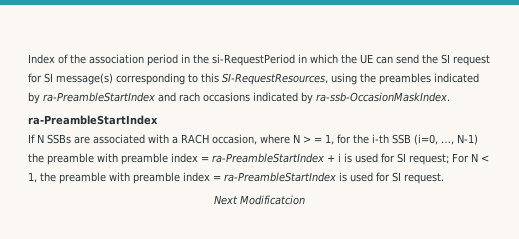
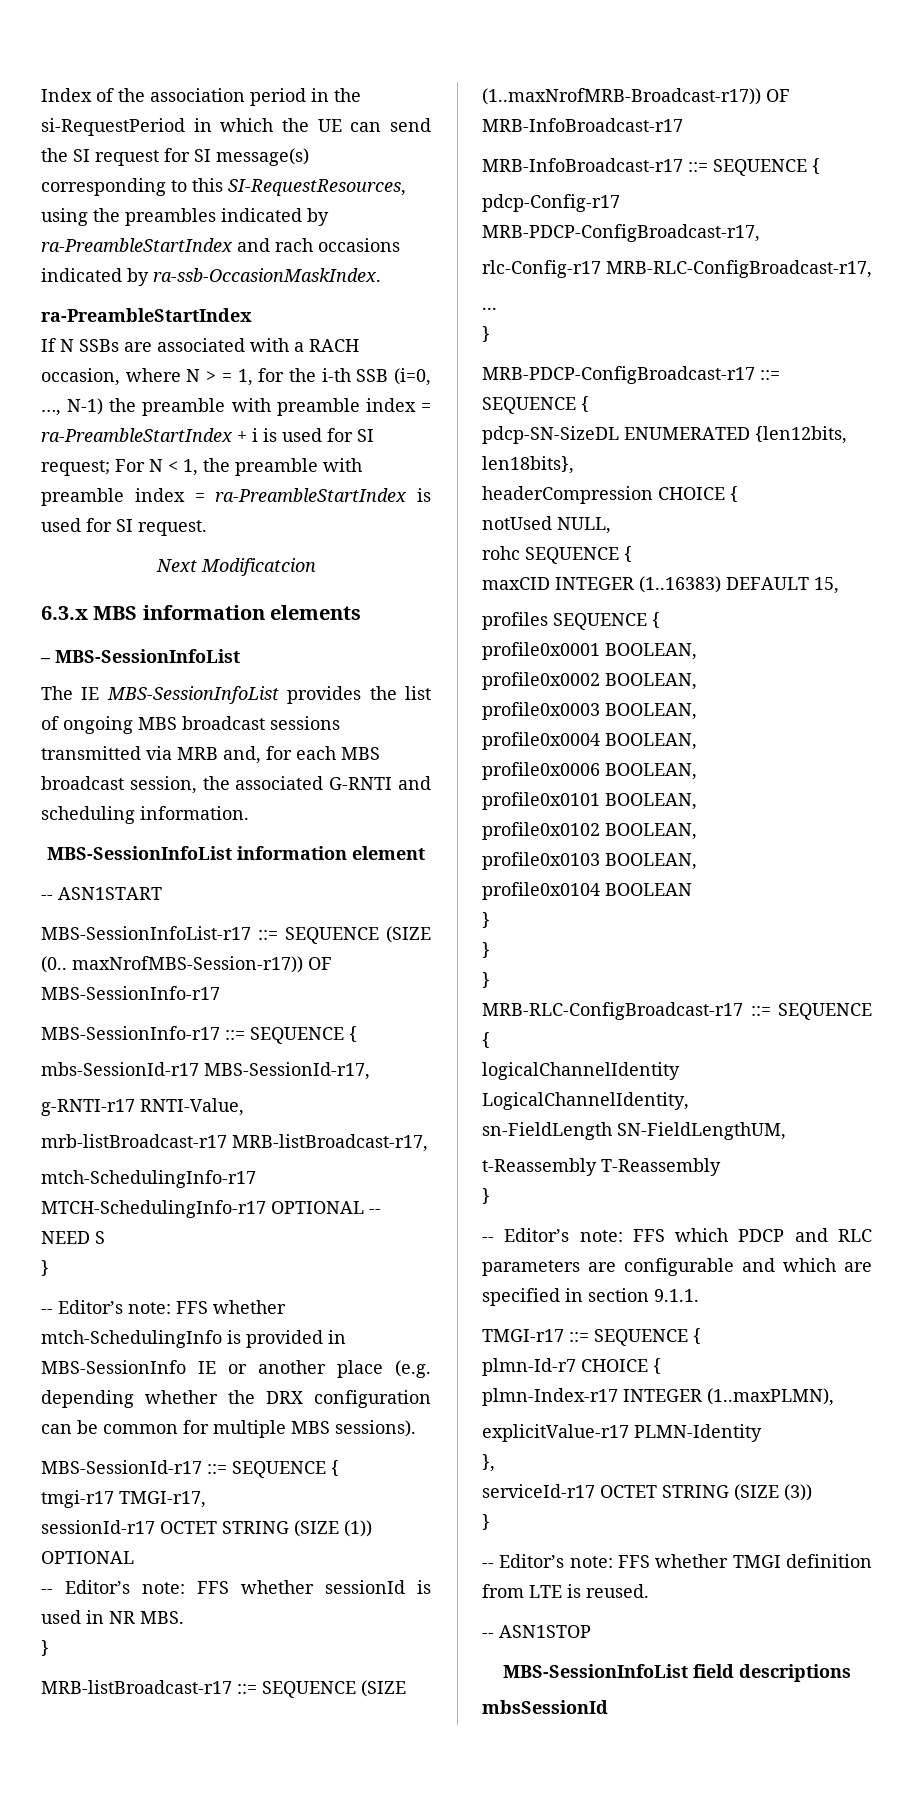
(305, 200) none -> [41,605,362,620] [40,649,240,663] [41,686,431,704] [41,716,340,734] [41,746,380,764] [41,776,432,794] [41,806,249,824] [47,846,425,860] [41,887,162,900] [41,926,431,944] [41,956,332,973] [41,986,220,1000] [41,1026,357,1044] [41,1062,370,1080] [41,1098,244,1116] [41,1134,428,1152] [41,1170,256,1188] [41,1200,381,1218] [41,1231,105,1244] [41,1260,49,1276] [41,1300,286,1314] [41,1330,346,1348] [41,1360,431,1378] [41,1390,431,1408] [41,1420,416,1438] [41,1460,339,1478] [41,1490,206,1508] [41,1520,372,1537] [41,1551,134,1564] [41,1580,431,1594] [41,1610,184,1624] [41,1640,49,1656] [41,1680,406,1698] [482,88,790,105] [482,118,683,132] [482,158,820,176] [482,194,620,212] [482,224,760,242] [482,260,872,278] [482,307,497,310] [482,326,490,342] [482,366,780,384] [482,396,589,414] [482,426,847,444] [482,456,574,474] [482,486,738,504] [482,516,611,534] [482,546,632,564] [482,576,839,594] [482,612,660,630] [482,642,697,660] [482,672,697,690] [482,702,697,720] [482,732,697,750] [482,762,697,780] [482,792,697,810] [482,822,697,840] [482,852,697,870] [482,882,692,900] [482,912,490,928] [482,942,490,958] [482,972,490,988] [482,1002,872,1020] [482,1032,490,1048] [482,1062,680,1080] [482,1092,689,1110] [482,1122,786,1140] [482,1158,721,1176] [482,1188,490,1204] [482,1228,872,1242] [482,1258,872,1276] [482,1288,699,1306] [482,1328,701,1346] [482,1358,661,1376] [482,1388,834,1406] [482,1424,762,1442] [482,1454,495,1472] [482,1484,812,1501] [482,1514,490,1530] [482,1554,872,1568] [482,1584,649,1598] [482,1625,591,1638] [503,1664,851,1682] [482,1700,608,1714] // 6.3.x MBS information elements // – MBS-SessionInfoList // The IE MBS-SessionInfoList provides the list of ongoing MBS broadcast sessions transmitted via MRB and, for each MBS broadcast session, the associated G-RNTI and scheduling information. // MBS-SessionInfoList information element // -- ASN1START // MBS-SessionInfoList-r17 ::= SEQUENCE (SIZE (0.. maxNrofMBS-Session-r17)) OF MBS-SessionInfo-r17 // MBS-SessionInfo-r17 ::= SEQUENCE { // mbs-SessionId-r17 MBS-SessionId-r17, // g-RNTI-r17 RNTI-Value, // mrb-listBroadcast-r17 MRB-listBroadcast-r17, // mtch-SchedulingInfo-r17 MTCH-SchedulingInfo-r17 OPTIONAL -- NEED S // } // -- Editor’s note: FFS whether mtch-SchedulingInfo is provided in MBS-SessionInfo IE or another place (e.g. depending whether the DRX configuration can be common for multiple MBS sessions). // MBS-SessionId-r17 ::= SEQUENCE { // tmgi-r17 TMGI-r17, // sessionId-r17 OCTET STRING (SIZE (1)) OPTIONAL // -- Editor’s note: FFS whether sessionId is used in NR MBS. // } // MRB-listBroadcast-r17 ::= SEQUENCE (SIZE (1..maxNrofMRB-Broadcast-r17)) OF MRB-InfoBroadcast-r17 // MRB-InfoBroadcast-r17 ::= SEQUENCE { // pdcp-Config-r17 MRB-PDCP-ConfigBroadcast-r17, // rlc-Config-r17 MRB-RLC-ConfigBroadcast-r17, // ... // } // MRB-PDCP-ConfigBroadcast-r17 ::= SEQUENCE { // pdcp-SN-SizeDL ENUMERATED {len12bits, len18bits}, // headerCompression CHOICE { // notUsed NULL, // rohc SEQUENCE { // maxCID INTEGER (1..16383) DEFAULT 15, // profiles SEQUENCE { // profile0x0001 BOOLEAN, // profile0x0002 BOOLEAN, // profile0x0003 BOOLEAN, // profile0x0004 BOOLEAN, // profile0x0006 BOOLEAN, // profile0x0101 BOOLEAN, // profile0x0102 BOOLEAN, // profile0x0103 BOOLEAN, // profile0x0104 BOOLEAN // } // } // } // MRB-RLC-ConfigBroadcast-r17 ::= SEQUENCE { // logicalChannelIdentity LogicalChannelIdentity, // sn-FieldLength SN-FieldLengthUM, // t-Reassembly T-Reassembly // } // -- Editor’s note: FFS which PDCP and RLC parameters are configurable and which are specified in section 9.1.1. // TMGI-r17 ::= SEQUENCE { // plmn-Id-r7 CHOICE { // plmn-Index-r17 INTEGER (1..maxPLMN), // explicitValue-r17 PLMN-Identity // }, // serviceId-r17 OCTET STRING (SIZE (3)) // } // -- Editor’s note: FFS whether TMGI definition from LTE is reused. // -- ASN1STOP // MBS-SessionInfoList field descriptions // mbsSessionId

